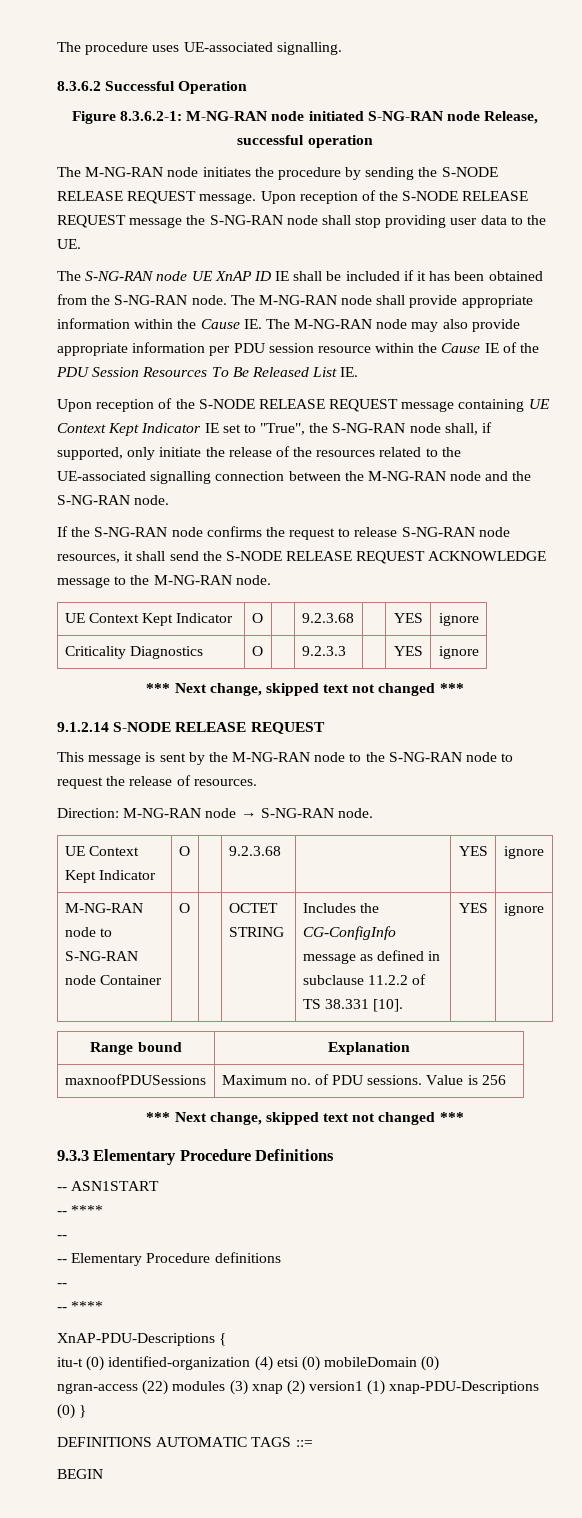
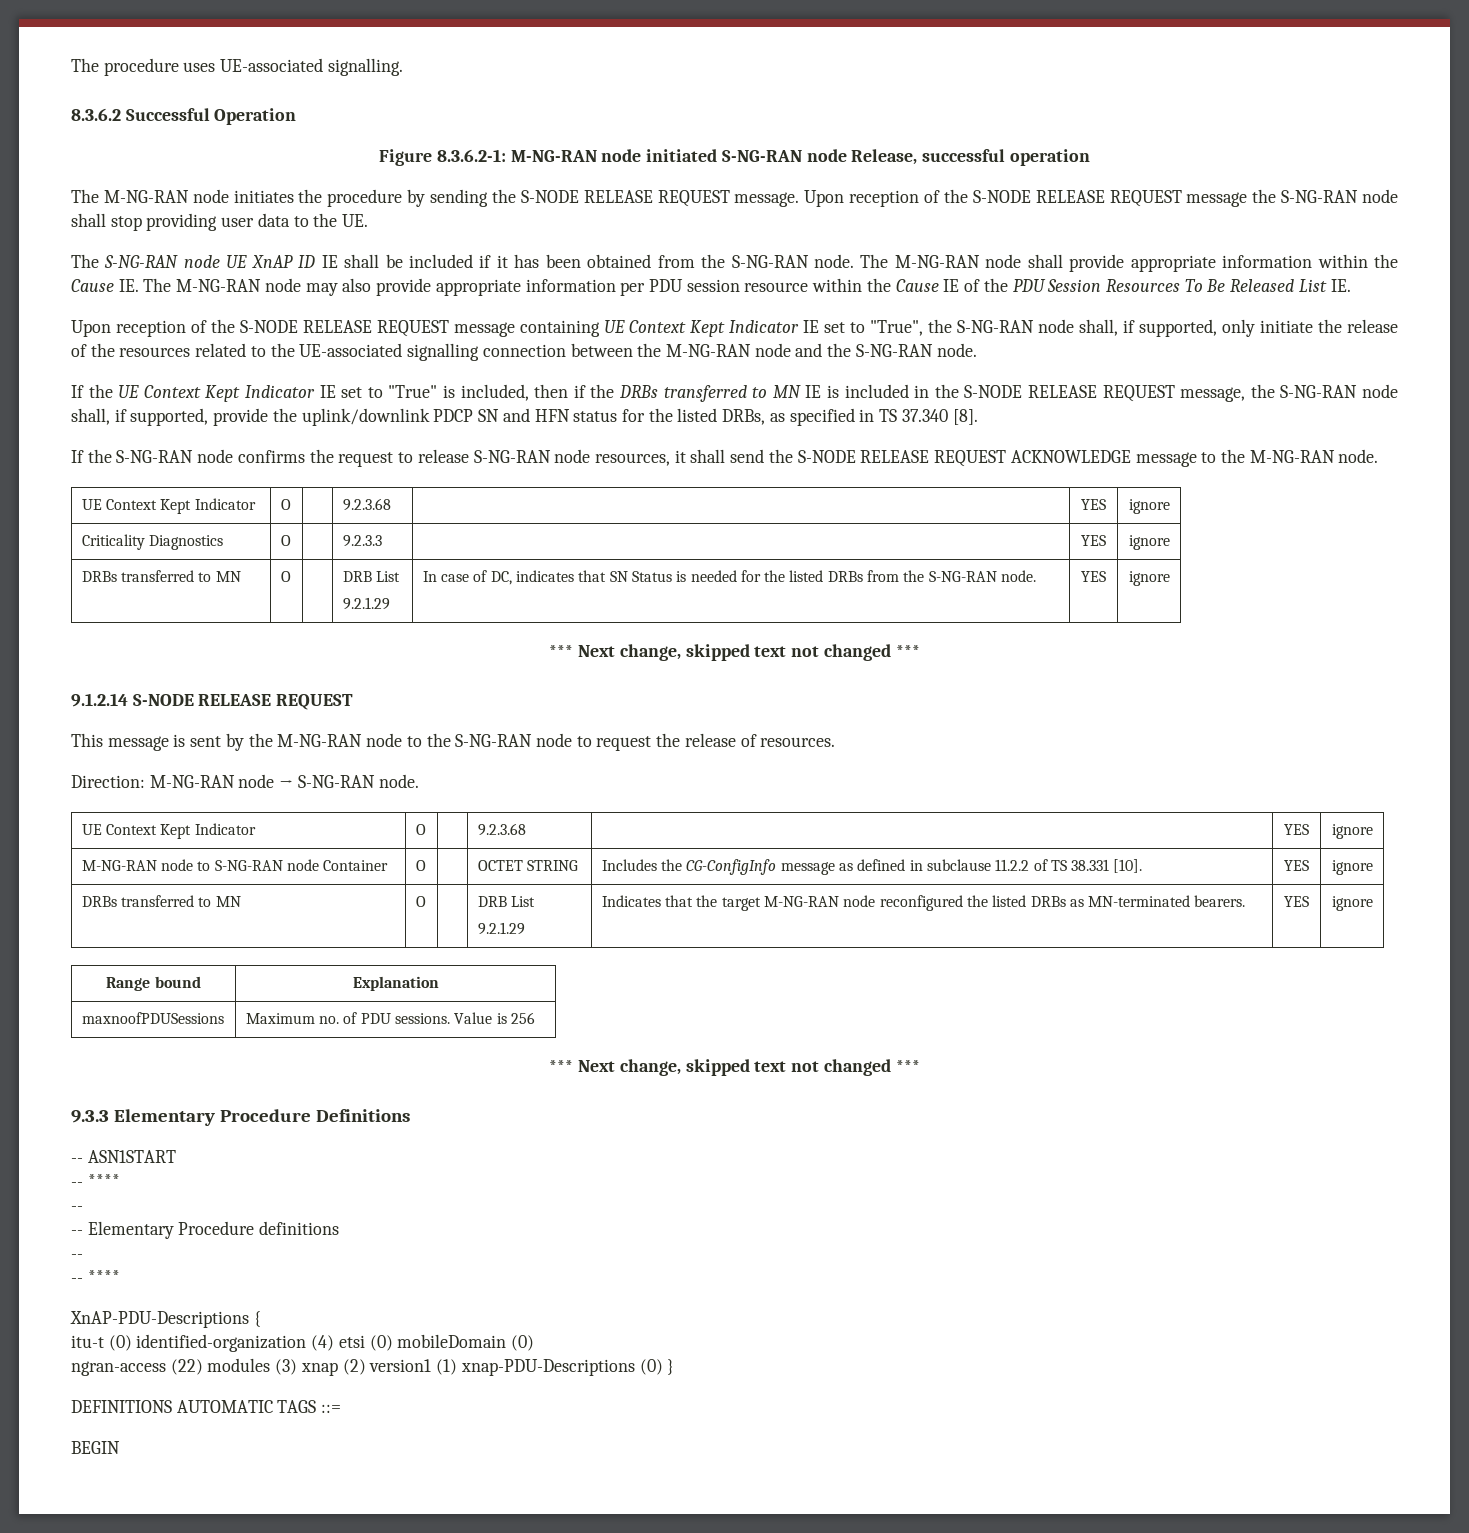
(170, 500) none -> [71,384,1398,402] [71,408,978,426] // If the UE Context Kept Indicator IE set to "True" is included, then if the DRBs transferred to MN IE is included in the S-NODE RELEASE REQUEST message, the S-NG-RAN node shall, if supported, provide the uplink/downlink PDCP SN and HFN status for the listed DRBs, as specified in TS 37.340 [8].
(479, 652) none -> [81,570,241,582] [280,571,291,582] [342,571,400,582] [342,597,390,610] [422,570,1037,585] [1081,571,1106,582] [1128,571,1170,586] // DRBs transferred to MN | O | | DRB List // 9.2.1.29 | In case of DC, indicates that SN Status is needed for the listed DRBs from the S-NG-RAN node. | YES | ignore
(544, 909) none -> [81,895,241,907] [415,896,426,907] [477,896,535,907] [477,922,525,935] [601,895,1246,911] [1284,896,1309,907] [1331,896,1373,911] // DRBs transferred to MN | O | | DRB List // 9.2.1.29 | Indicates that the target M-NG-RAN node reconfigured the listed DRBs as MN-terminated bearers. | YES | ignore

